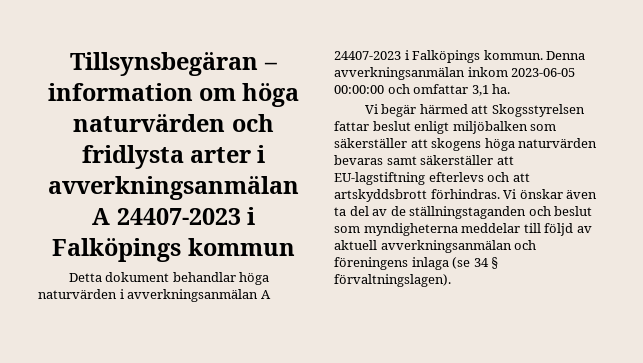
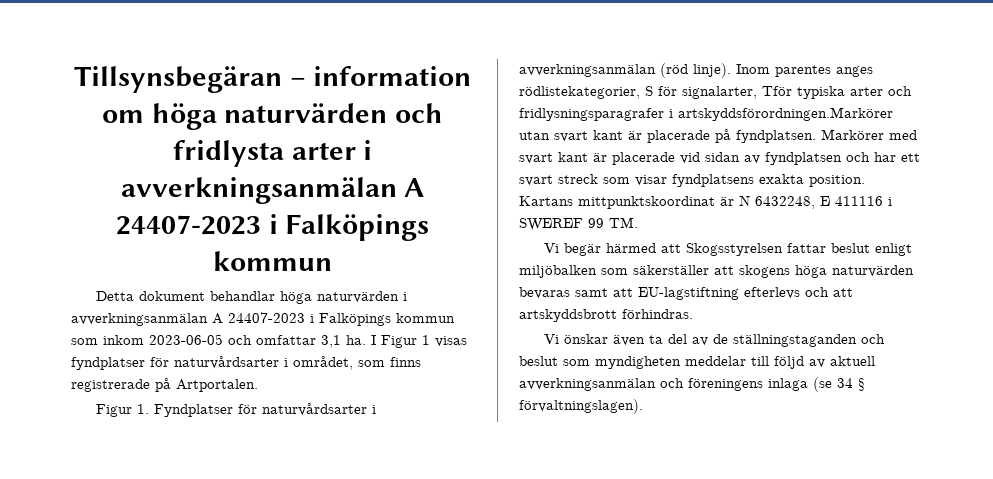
[483,50,586,60] [334,67,465,80] kommun. Denna avverkningsanmälan -> [396,313,455,323] [71,338,98,345] kommun som
[334,85,384,94] 00:00:00 -> (223, 339) none
(511, 89) none -> [371,335,467,348] [71,356,421,370] [71,378,258,392] [95,403,376,417] [519,63,873,78] [519,86,912,99] [519,107,893,121] [519,129,917,143] [519,152,920,165] [519,174,865,187] [519,195,892,209] [519,217,638,231] I Figur 1 visas fyndplatser för naturvårdsarter i området, som finns registrerade på Artportalen. // Figur 1. Fyndplatser för naturvårdsarter i avverkningsanmälan (röd linje). Inom parentes anges rödlistekategorier, S för signalarter, Tför typiska arter och fridlysningsparagrafer i artskyddsförordningen.Markörer utan svart kant är placerade på fyndplatsen. Markörer med svart kant är placerade vid sidan av fyndplatsen och har ett svart streck som visar fyndplatsens exakta position. Kartans mittpunktskoordinat är N 6432248, E 411116 i SWEREF 99 TM.
[420,155,494,165] säkerställer -> (608, 292) none
(500, 194) none -> (693, 314) //
[363,223,458,236] myndigheterna -> [595,356,681,369] myndigheten

